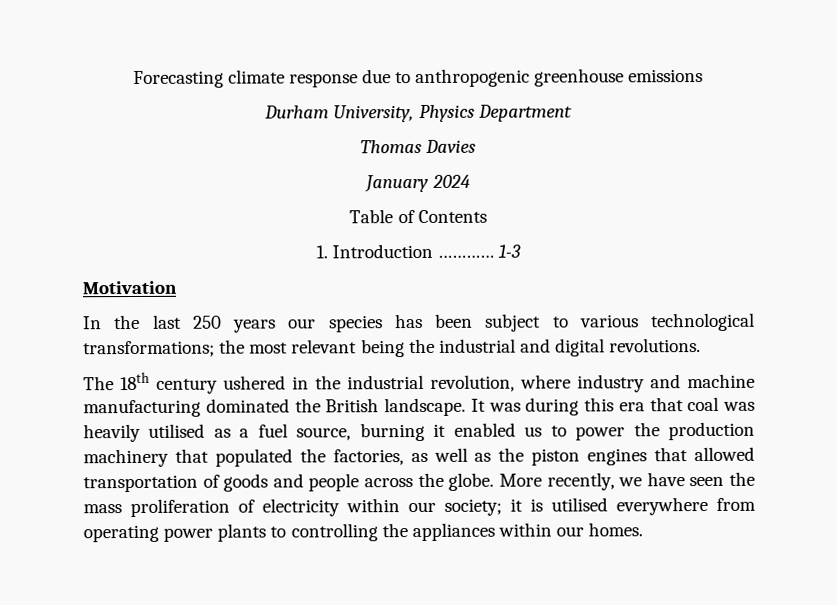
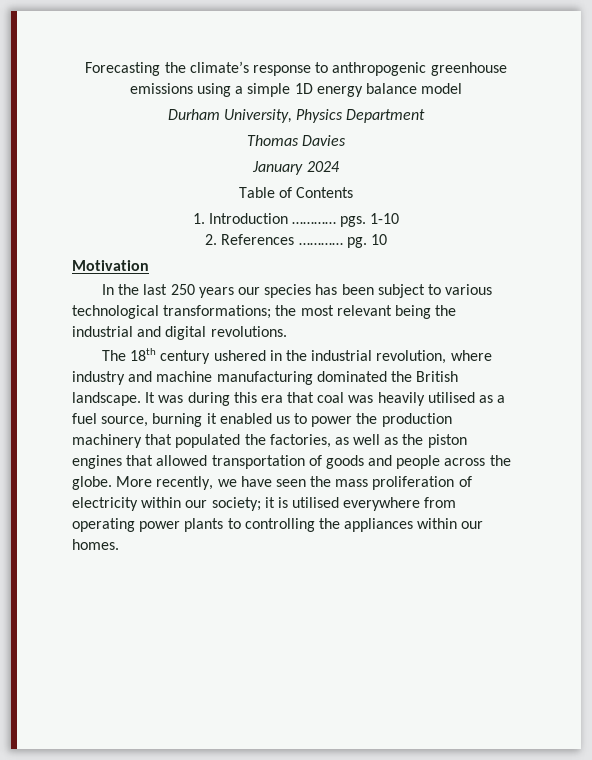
[227,69,391,88] climate response due -> [164,61,311,76] the climate’s response
(704, 76) none -> [197,83,463,97] using a simple 1D energy balance model
[498,244,522,258] 1-3 -> [340,213,400,227] [205,234,387,248] pgs. 1-10 // 2. References ………… pg. 10

